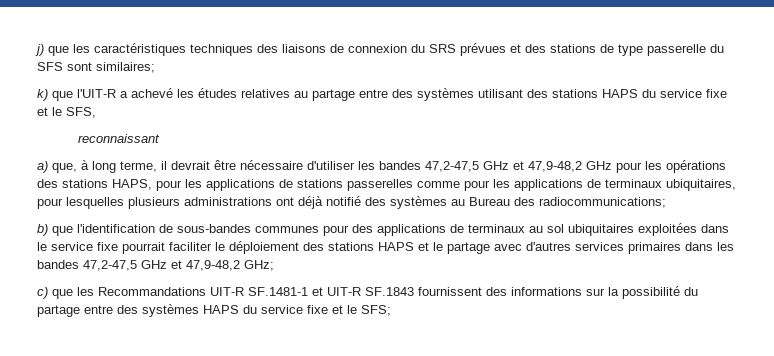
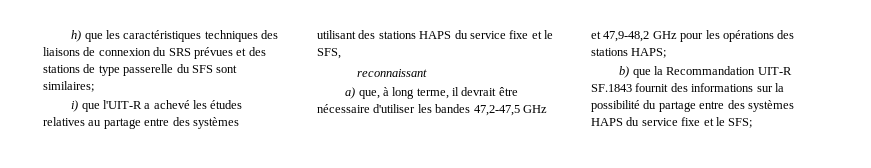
[35,44,44,56] j) -> [71,30,82,42] h)
[37,89,48,101] k) -> [71,100,79,112] i)
[112,179,736,191] [37,196,666,209] [37,223,729,236] [37,241,734,254] [37,260,274,271] [37,287,323,299] HAPS, pour les applications de stations passerelles comme pour les applications de terminaux ubiquitaires, pour lesquelles plusieurs administrations ont déjà notifié des systèmes au Bureau des radiocommunications; // b) que l'identification de sous-bandes communes pour des applications de terminaux au sol ubiquitaires exploitées dans le service fixe pourrait faciliter le déploiement des stations HAPS et le partage avec d'autres services primaires dans les bandes 47,2-47,5 GHz et 47,9-48,2 GHz; // c) que les Recommandations UIT-R SF.1481-1 et -> [631,48,667,58] [619,66,756,78] HAPS; // b) que la Recommandation
[418,287,482,296] fournissent -> [635,83,669,92] fournit

